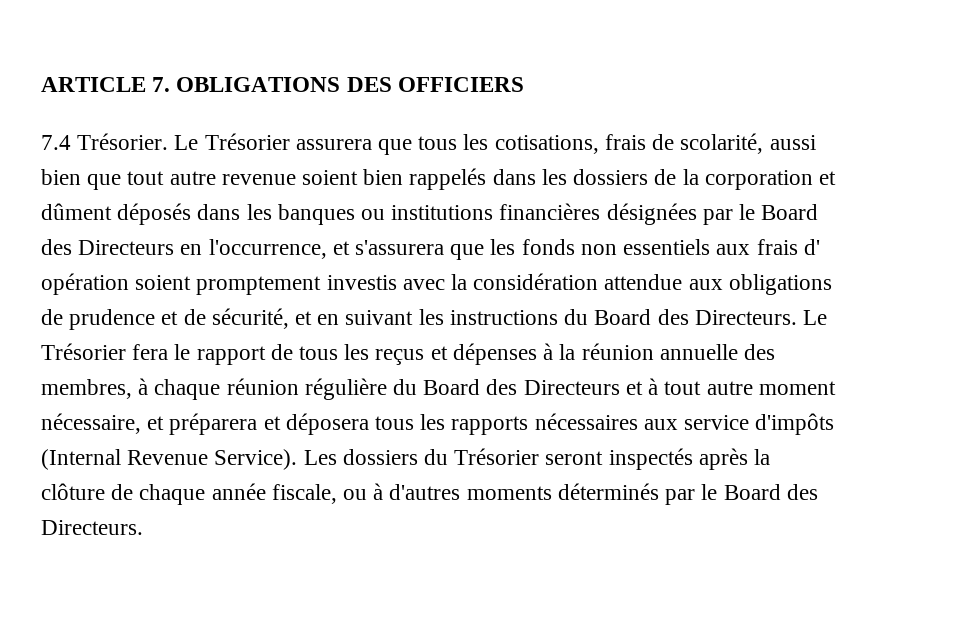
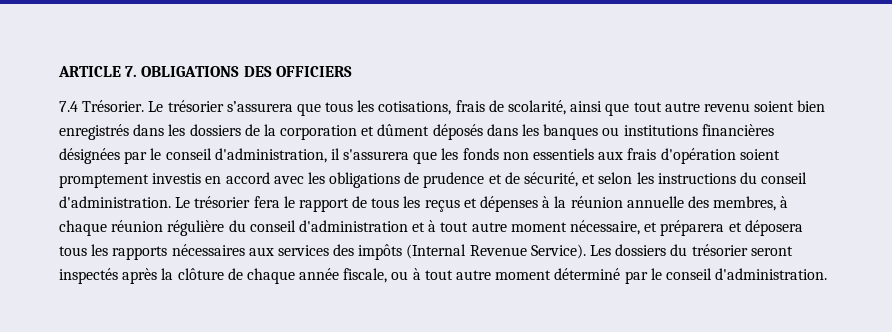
[204,133,372,150] Trésorier assurera -> [167,100,293,112] trésorier s’assurera
[769,135,816,150] [41,169,81,185] aussi bien -> [570,101,603,112] ainsi
[221,174,296,185] revenue -> [703,103,750,112] revenu
[409,168,487,190] rappelés -> [59,124,129,140] enregistrés
[761,204,819,220] [41,239,350,259] Board des Directeurs en l'occurrence, et -> [165,148,340,163] conseil d'administration, il
[803,239,820,255] [41,273,129,295] d' opération -> [660,148,736,164] d'opération
[402,273,723,290] avec la considération attendue aux -> [205,172,325,184] en accord avec les
[317,310,414,325] en suivant -> [598,172,633,184] selon
[594,309,827,325] [41,343,126,360] Board des Directeurs. Le Trésorier -> [761,172,808,184] [59,196,251,208] conseil d'administration. Le trésorier
[423,379,620,395] Board des Directeurs -> [249,220,408,232] conseil d'administration
[684,413,835,435] service d'impôts -> [277,244,403,260] services des impôts
[454,448,540,465] Trésorier -> [691,244,748,256] trésorier
[389,483,818,505] [41,520,143,535] d'autres moments déterminés par le Board des Directeurs. -> [424,268,828,284] tout autre moment déterminé par le conseil d'administration.

